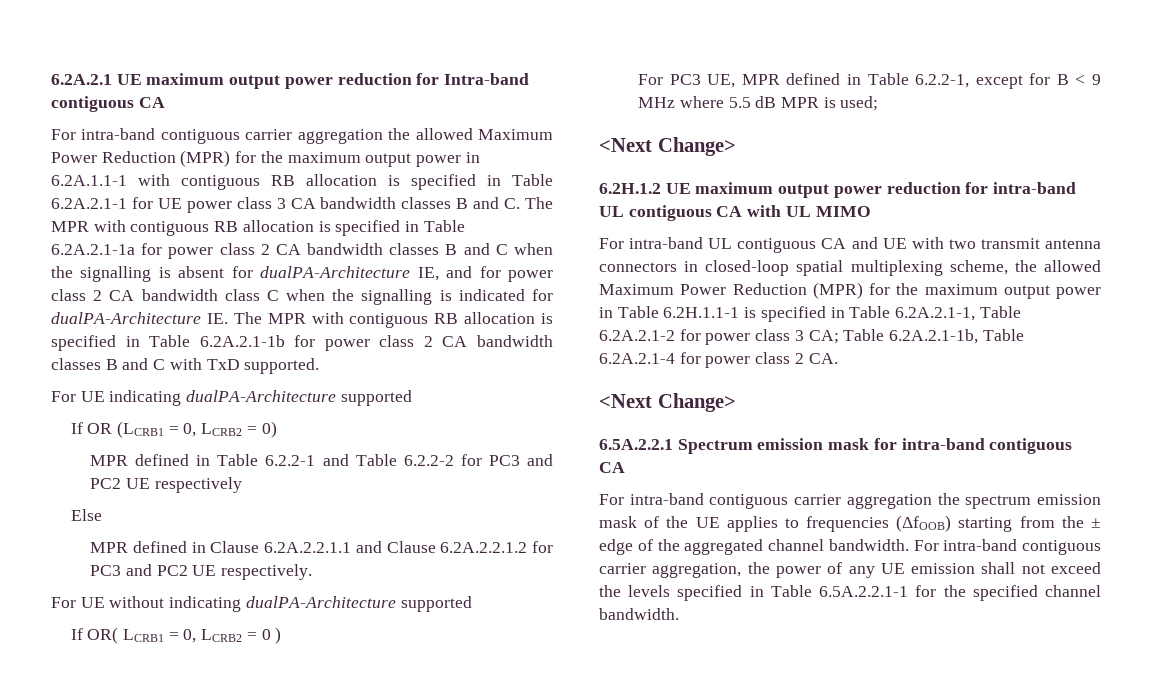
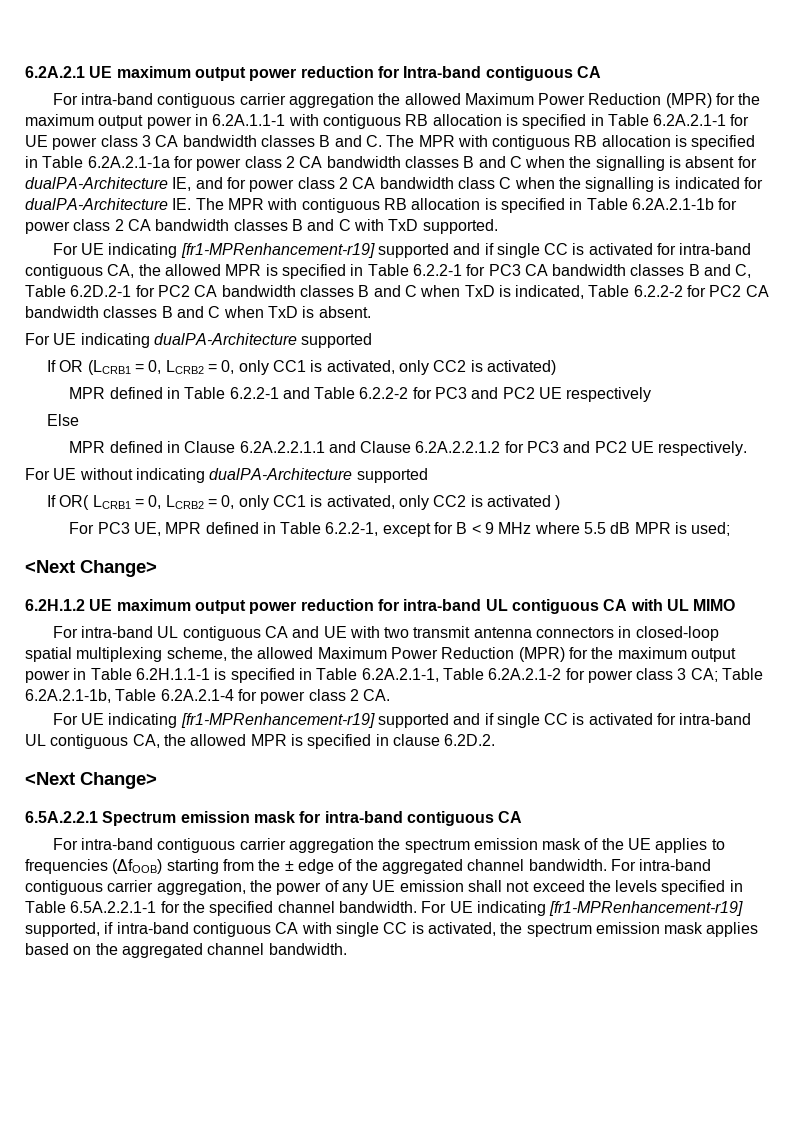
(320, 366) none -> [52,243,752,258] [25,264,752,279] [25,285,769,299] [25,306,371,318] // For UE indicating [fr1-MPRenhancement-r19] supported and if single CC is activated for intra-band contiguous CA, the allowed MPR is specified in Table 6.2.2-1 for PC3 CA bandwidth classes B and C, Table 6.2D.2-1 for PC2 CA bandwidth classes B and C when TxD is indicated, Table 6.2.2-2 for PC2 CA bandwidth classes B and C when TxD is absent.
[261,421,277,438] 0) -> [221,360,556,375] 0, only CC1 is activated, only CC2 is activated)
[261,629,271,640] 0 -> [221,495,551,510] 0, only CC1 is activated, only CC2 is activated
(838, 358) none -> [52,713,752,728] [25,734,496,749] // For UE indicating [fr1-MPRenhancement-r19] supported and if single CC is activated for intra-band UL contiguous CA, the allowed MPR is specified in clause 6.2D.2.
(679, 614) none -> [421,901,744,916] [25,922,759,937] [25,943,347,958] For UE indicating [fr1-MPRenhancement-r19] supported, if intra-band contiguous CA with single CC is activated, the spectrum emission mask applies based on the aggregated channel bandwidth.

